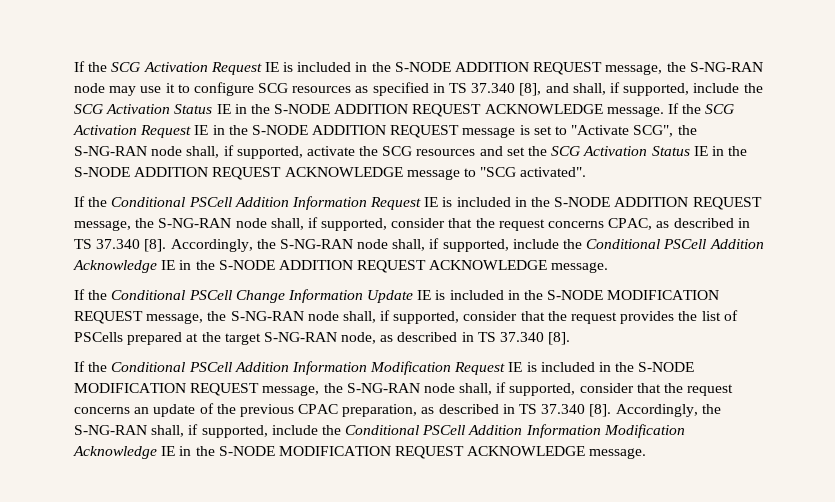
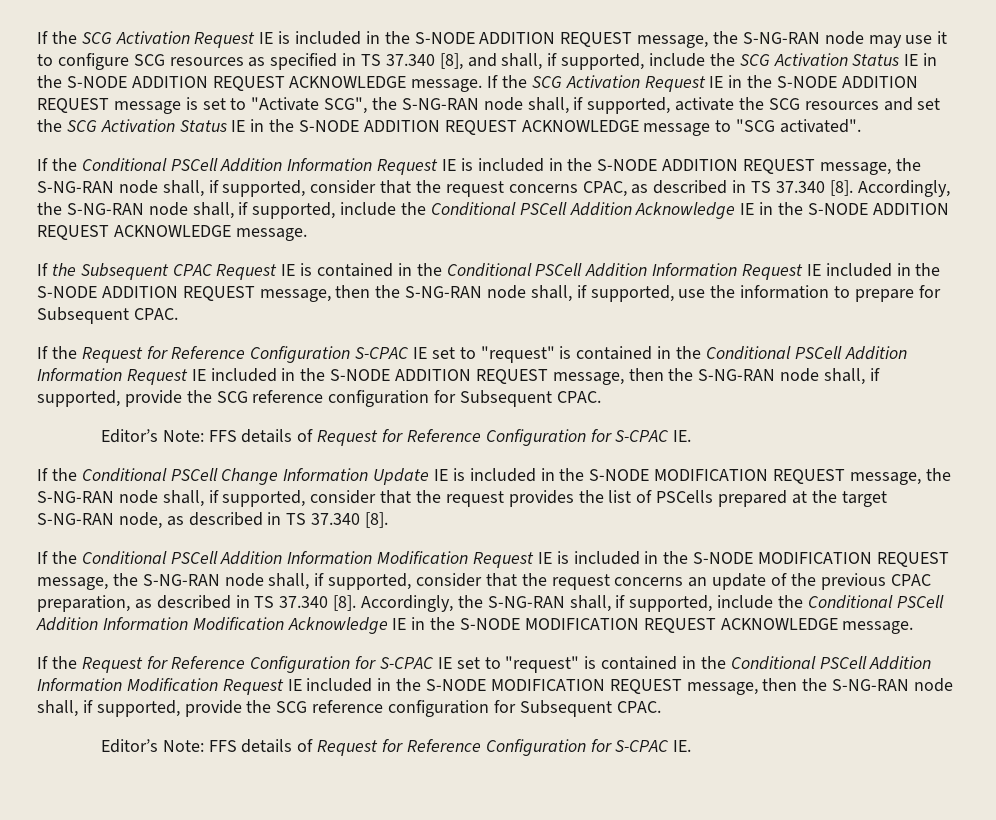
(609, 267) none -> [37,263,941,280] [37,285,941,302] [37,307,178,324] [37,346,907,363] [37,368,880,385] [37,390,601,407] [100,429,692,446] // If the Subsequent CPAC Request IE is contained in the Conditional PSCell Addition Information Request IE included in the S-NODE ADDITION REQUEST message, then the S-NG-RAN node shall, if supported, use the information to prepare for Subsequent CPAC. // If the Request for Reference Configuration S-CPAC IE set to "request" is contained in the Conditional PSCell Addition Information Request IE included in the S-NODE ADDITION REQUEST message, then the S-NG-RAN node shall, if supported, provide the SCG reference configuration for Subsequent CPAC. // Editor’s Note: FFS details of Request for Reference Configuration for S-CPAC IE.
(647, 453) none -> [37,656,932,673] [37,678,954,695] [37,700,661,717] [100,739,692,756] // If the Request for Reference Configuration for S-CPAC IE set to "request" is contained in the Conditional PSCell Addition Information Modification Request IE included in the S-NODE MODIFICATION REQUEST message, then the S-NG-RAN node shall, if supported, provide the SCG reference configuration for Subsequent CPAC. // Editor’s Note: FFS details of Request for Reference Configuration for S-CPAC IE.

